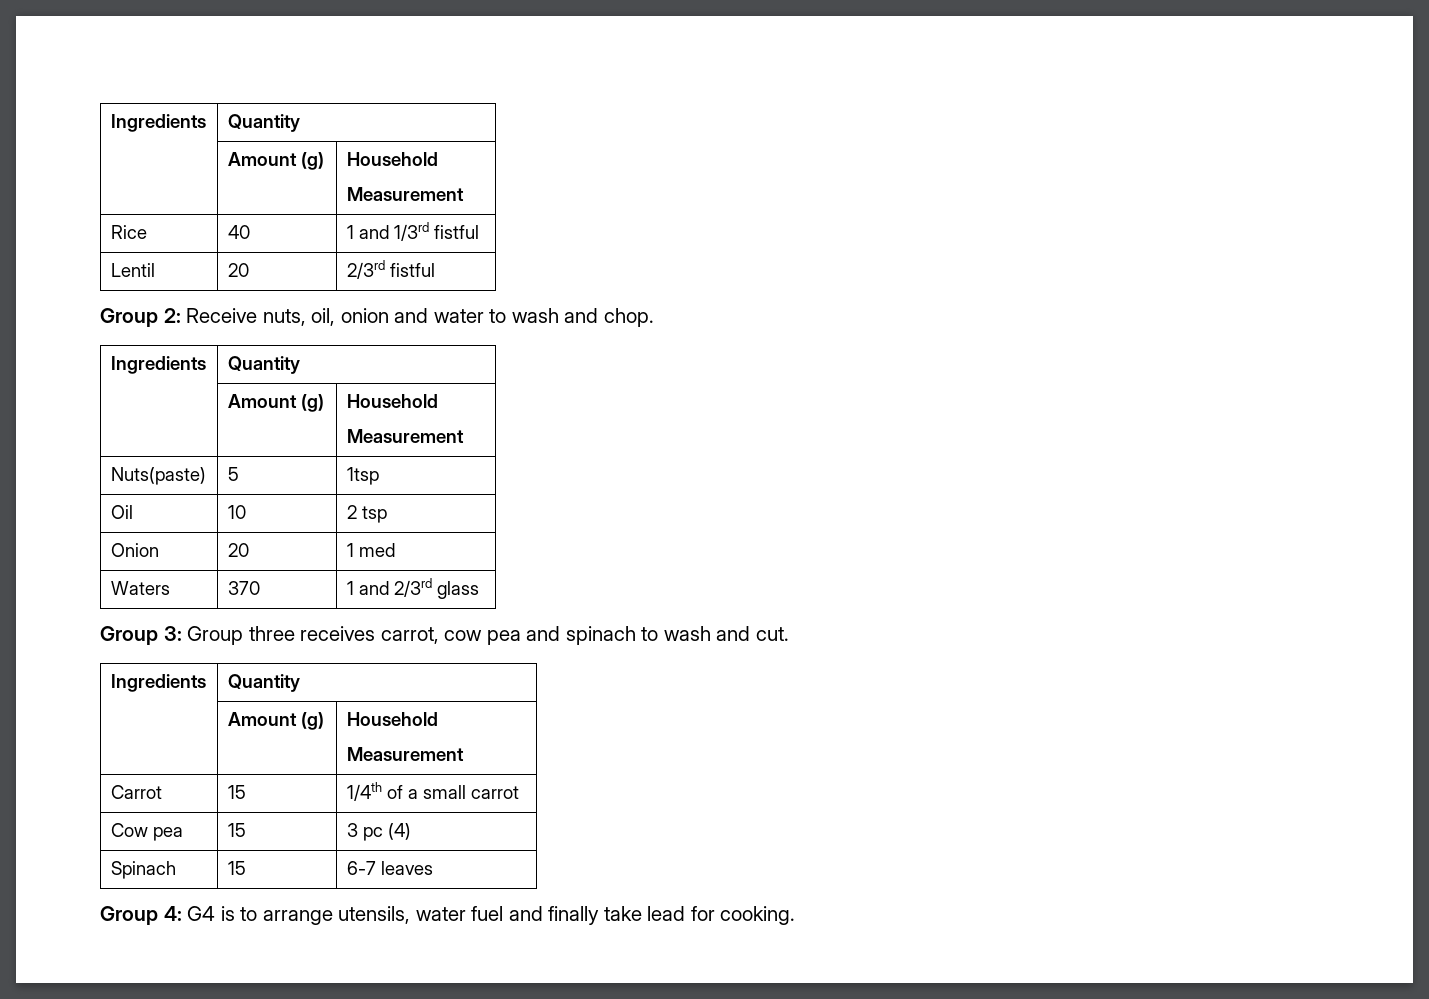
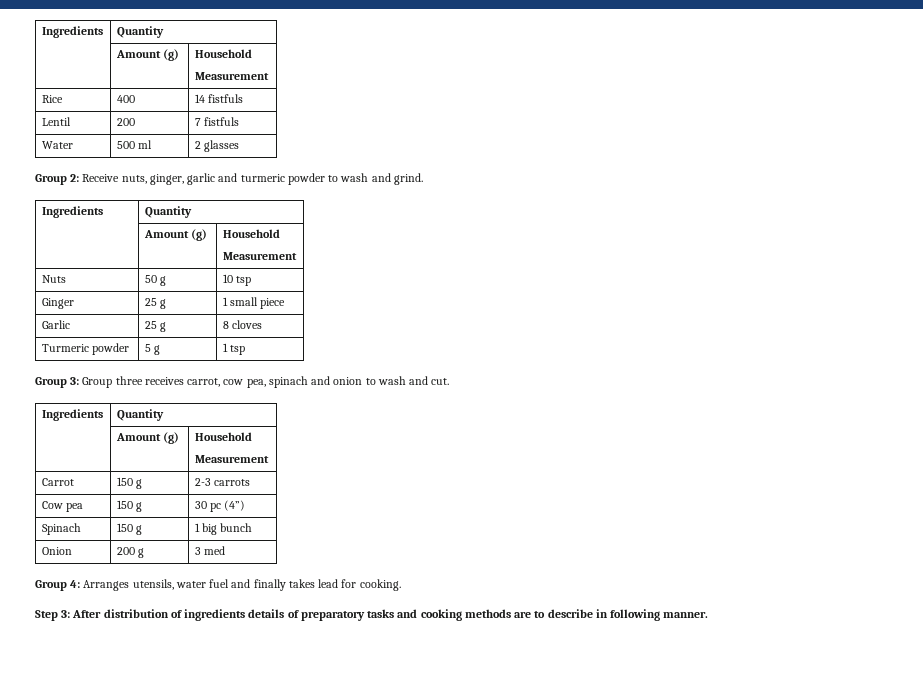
[227,225,250,239] [346,222,479,241] [110,263,155,277] [227,263,249,277] [346,260,435,279] 40 | 1 and 1/3rd fistful // Lentil | 20 | 2/3rd fistful -> [116,95,135,103] [194,94,244,103] [41,117,71,126] [116,118,135,126] [194,117,240,126] [41,141,73,149] [116,140,153,149] [194,140,240,152] 400 | 14 fistfuls // Lentil | 200 | 7 fistfuls // Water | 500 ml | 2 glasses
[311,308,654,327] [110,356,206,374] [227,356,300,374] [227,394,324,412] [346,394,438,408] [346,429,464,443] [110,467,206,485] [227,467,239,481] [346,467,379,485] [110,505,133,519] [227,505,246,519] [346,505,387,523] [110,543,159,557] [227,543,249,557] [346,543,395,557] [110,581,170,595] [227,581,260,595] [346,578,479,599] oil, onion and water to wash and chop. // Ingredients | Quantity // | Amount (g) | Household // Measurement // Nuts(paste) | 5 | 1tsp // Oil | 10 | 2 tsp // Onion | 20 | 1 med // Waters | 370 | 1 and 2/3rd glass -> [149,173,423,185] [41,206,103,218] [144,206,192,218] [143,229,208,241] [222,229,280,238] [222,252,297,260] [41,275,66,283] [144,275,167,286] [222,274,252,286] [41,298,74,309] [144,298,167,309] [222,297,286,309] [41,320,70,329] [144,321,167,332] [222,320,263,329] [41,343,130,355] [144,344,161,355] [222,343,246,355] ginger, garlic and turmeric powder to wash and grind. // Ingredients | Quantity // | Amount (g) | Household // Measurement // Nuts | 50 g | 10 tsp // Ginger | 25 g | 1 small piece // Garlic | 25 g | 8 cloves // Turmeric powder | 5 g | 1 tsp
[486,626,636,645] pea and spinach -> [246,376,363,388] pea, spinach and onion
[227,785,246,799] [346,782,519,801] [110,823,183,841] [227,823,246,837] [346,823,411,841] [110,861,176,879] [227,861,246,875] [346,861,433,875] [100,906,333,925] 15 | 1/4th of a small carrot // Cow pea | 15 | 3 pc (4) // Spinach | 15 | 6-7 leaves // Group 4: G4 is to arrange -> [116,477,143,489] [194,478,251,486] [41,501,84,512] [116,500,143,512] [194,500,246,512] [41,523,81,535] [116,523,143,535] [194,523,253,535] [41,547,72,555] [116,547,145,558] [194,546,226,555] [35,580,130,591] 150 g | 2-3 carrots // Cow pea | 150 g | 30 pc (4”) // Spinach | 150 g | 1 big bunch // Onion | 200 g | 3 med // Group 4: Arranges
[603,906,642,921] take -> [288,579,315,588] takes
(796, 915) none -> [35,609,709,621] // Step 3: After distribution of ingredients details of preparatory tasks and cooking methods are to describe in following manner.

